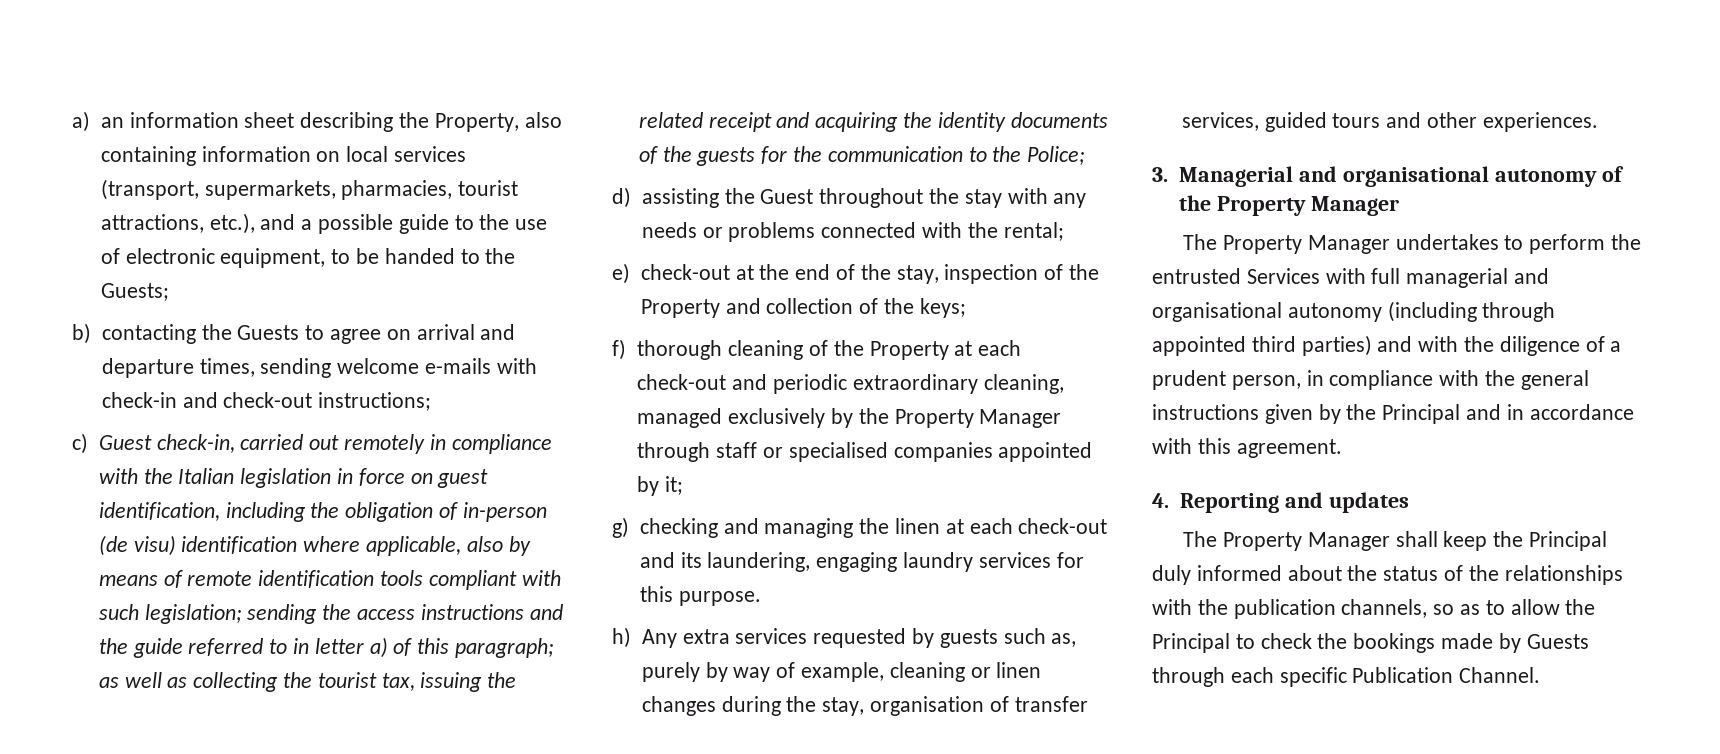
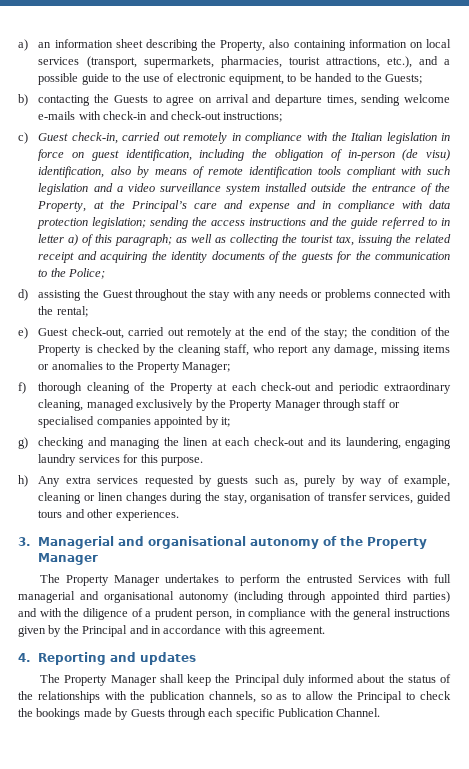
[181,536,461,556] identification where applicable, -> [38,166,105,178] identification,
(139, 612) none -> [38,183,450,195] [37,200,451,212] [37,218,89,229] legislation and a video surveillance system installed outside the entrance of the Property, at the Principal’s care and expense and in compliance with data protection
[640,264,730,280] check-out -> [38,327,233,339] Guest check-out, carried out remotely
[896,264,1099,284] [640,298,966,318] stay, inspection of the Property and collection of the keys; -> [324,327,450,339] [38,344,451,356] [38,361,231,373] stay; the condition of the Property is checked by the cleaning staff, who report any damage, missing items or anomalies to the Property Manager;

